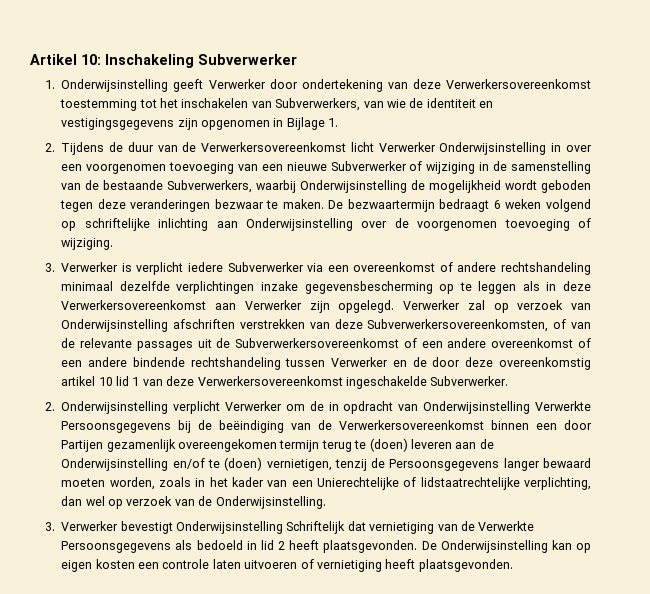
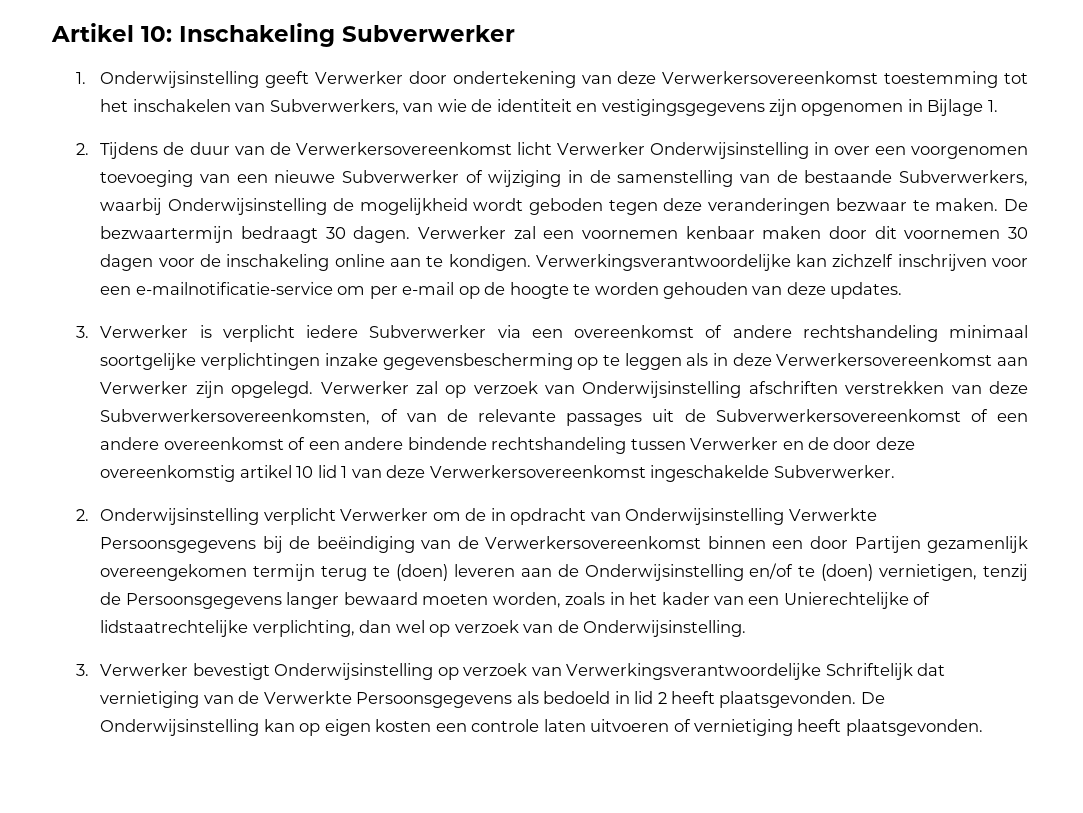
[493,199,591,212] [61,218,592,231] [61,238,114,250] 6 weken volgend op schriftelijke inlichting aan Onderwijsinstelling over de voorgenomen toevoeging of wijziging. -> [325,226,1028,243] [100,254,1028,271] [100,282,903,299] 30 dagen. Verwerker zal een voornemen kenbaar maken door dit voornemen 30 dagen voor de inschakeling online aan te kondigen. Verwerkingsverantwoordelijke kan zichzelf inschrijven voor een e-mailnotificatie-service om per e-mail op de hoogte te worden gehouden van deze updates.
[119,281,170,291] dezelfde -> [100,353,197,370] soortgelijke
(284, 527) none -> [437,663,822,680] op verzoek van Verwerkingsverantwoordelijke

